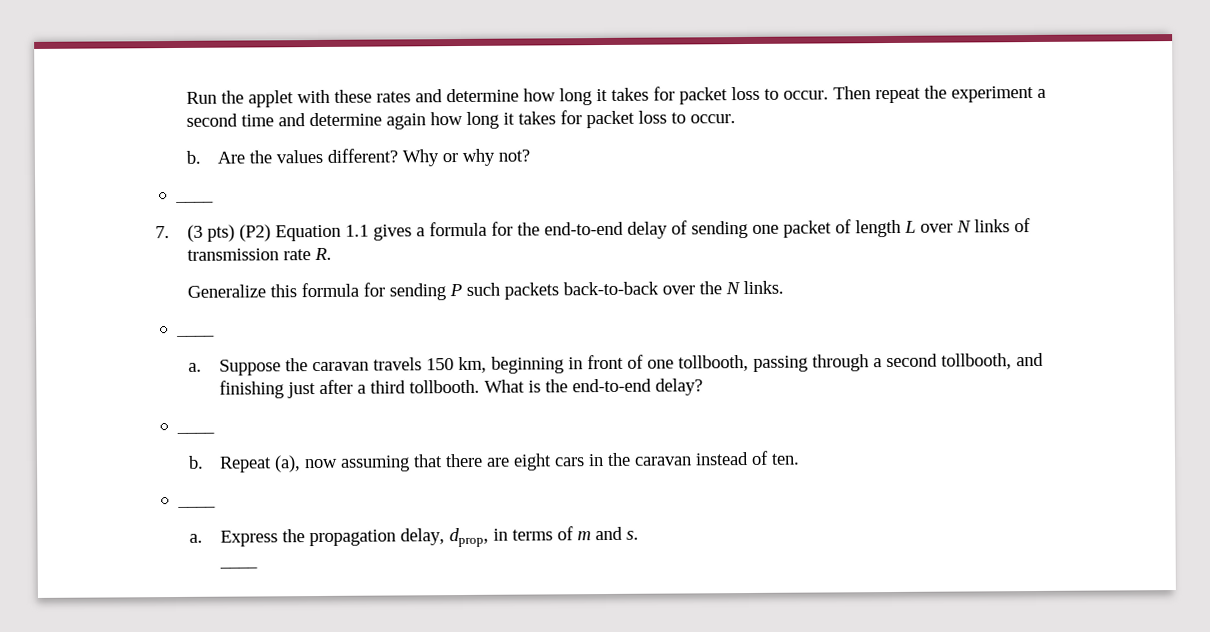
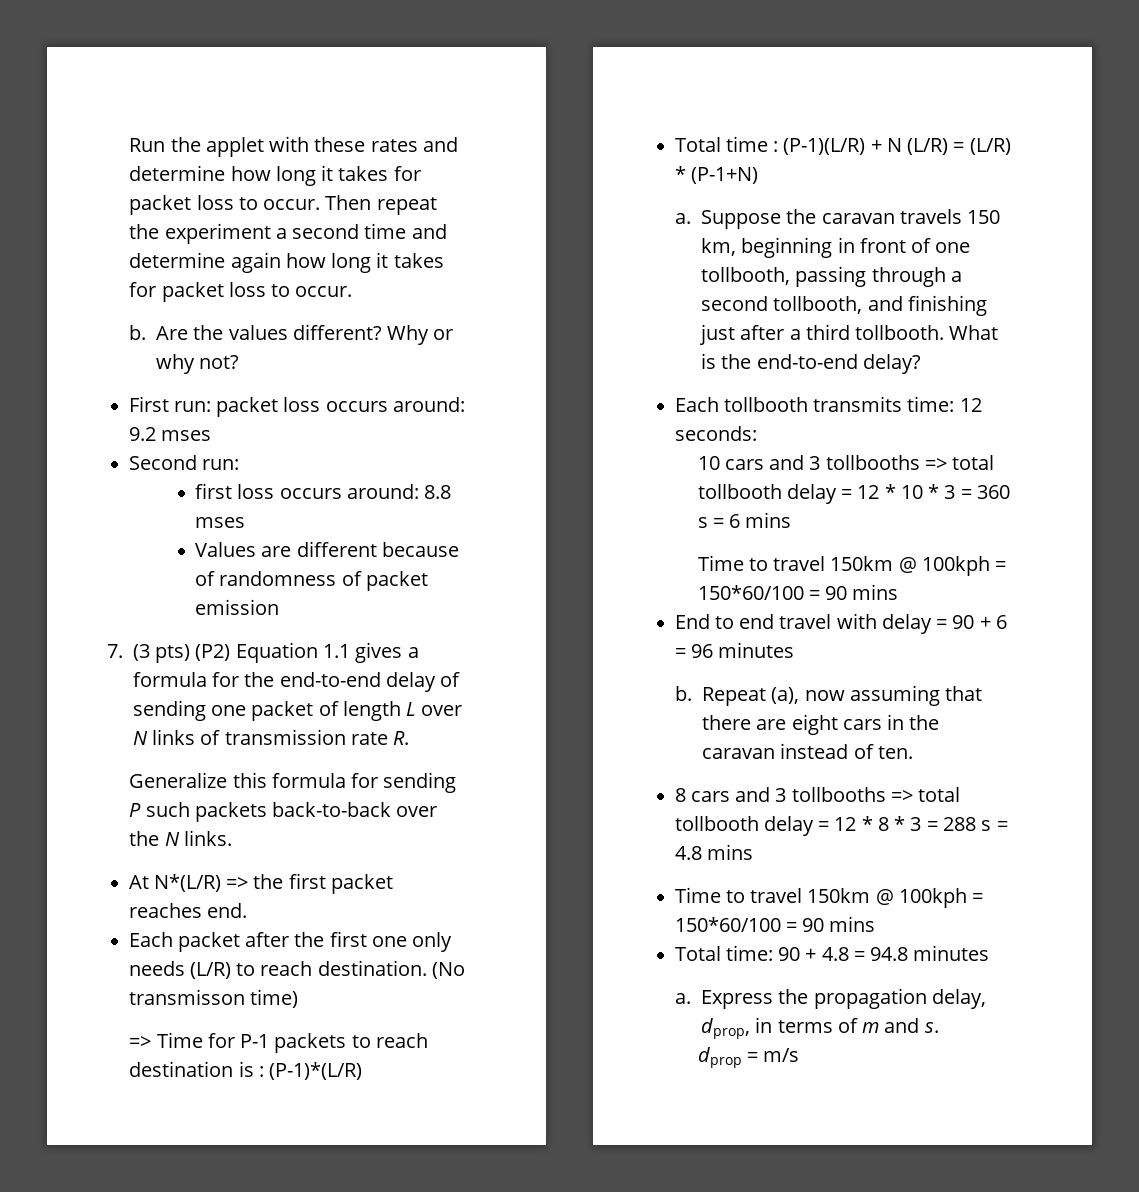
[174,200,214,204] ____ -> [128,396,465,417] [128,427,211,441] [128,455,239,470] [195,483,452,499] [195,517,246,528] [195,541,459,557] [195,571,428,591] [195,599,280,615] First run: packet loss occurs around: 9.2 mses // Second run: // first loss occurs around: 8.8 mses // Values are different because of randomness of packet emission
[175,334,215,338] ____ -> [128,873,393,894] [128,903,247,918] [128,931,453,952] [128,960,465,979] [128,989,298,1008] [129,1032,428,1053] [129,1061,363,1080] [674,136,1011,155] [674,166,758,184] At N*(L/R) => the first packet reaches end. // Each packet after the first one only needs (L/R) to reach destination. (No transmisson time) // => Time for P-1 packets to reach destination is : (P-1)*(L/R) // Total time : (P-1)(L/R) + N (L/R) = (L/R) * (P-1+N)
[175,431,215,434] ____ -> [674,396,982,412] [674,426,757,441] [697,455,995,470] [697,484,1010,504] [697,512,792,528] [697,555,1007,576] [697,584,899,600] [674,613,1008,634] [674,642,795,658] Each tollbooth transmits time: 12 seconds: // 10 cars and 3 tollbooths => total tollbooth delay = 12 * 10 * 3 = 360 s = 6 mins // Time to travel 150km @ 100kph = 150*60/100 = 90 mins // End to end travel with delay = 90 + 6 = 96 minutes
[176,505,216,508] ____ -> [674,787,961,802] [674,816,1008,836] [674,844,753,860] [674,887,984,908] [674,916,876,932] [674,945,990,961] 8 cars and 3 tollbooths => total tollbooth delay = 12 * 8 * 3 = 288 s = 4.8 mins // Time to travel 150km @ 100kph = 150*60/100 = 90 mins // Total time: 90 + 4.8 = 94.8 minutes
[219,566,259,569] ____ -> [697,1047,800,1068] dprop = m/s

